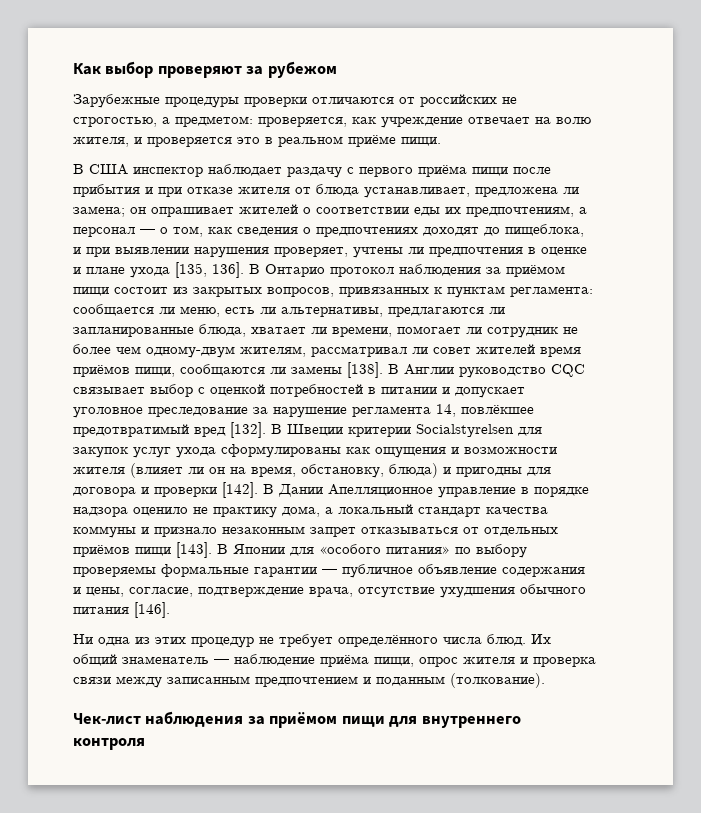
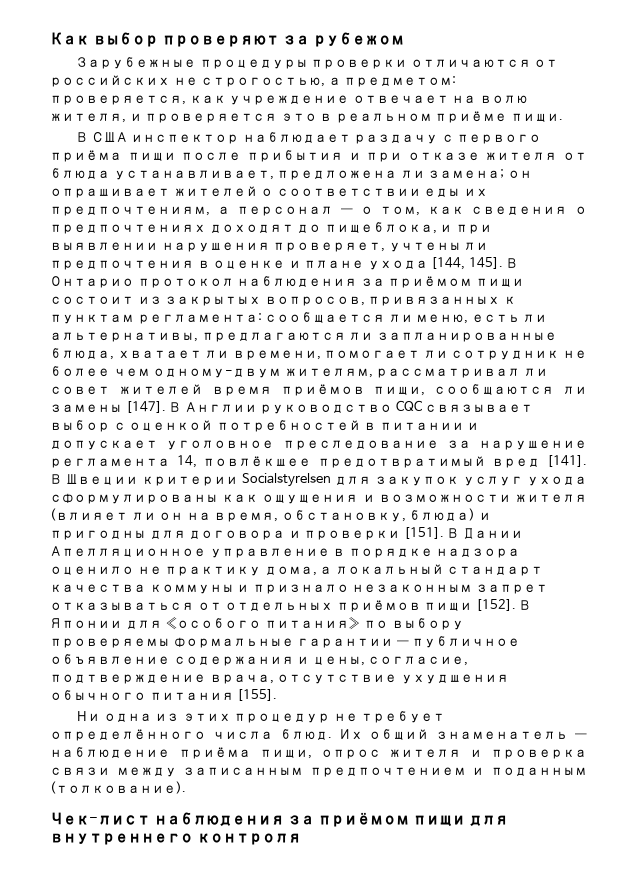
[175,262,244,278] [135, 136]. -> [431,257,503,270] [144, 145].
[347,362,383,378] [138]. -> [125,401,166,413] [147].
[230,422,266,438] [132]. -> [547,455,588,467] [141].
[222,482,258,498] [142]. -> [403,527,444,539] [151].
[176,542,212,558] [143]. -> [475,599,516,611] [152].
[134,602,170,618] [146]. -> [237,689,278,701] [155].

